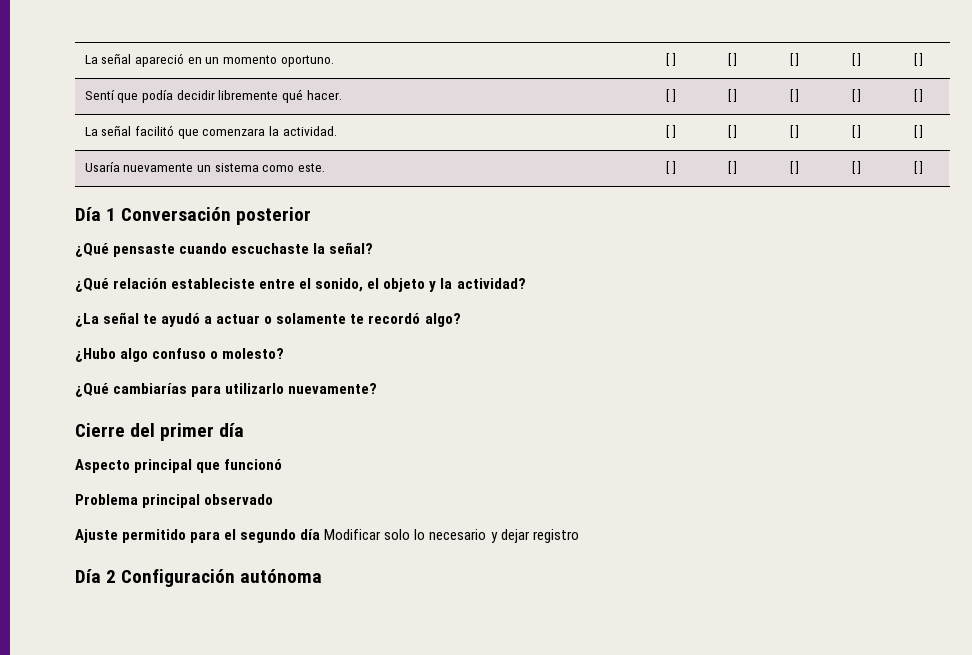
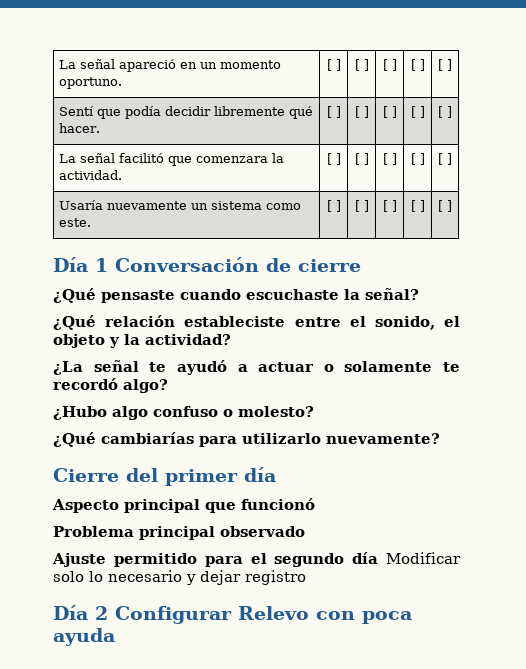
[236,207,312,225] posterior -> [266,258,361,272] de cierre
[121,569,323,587] Configuración autónoma -> [115,606,412,624] [53,628,115,646] Configurar Relevo con poca ayuda

